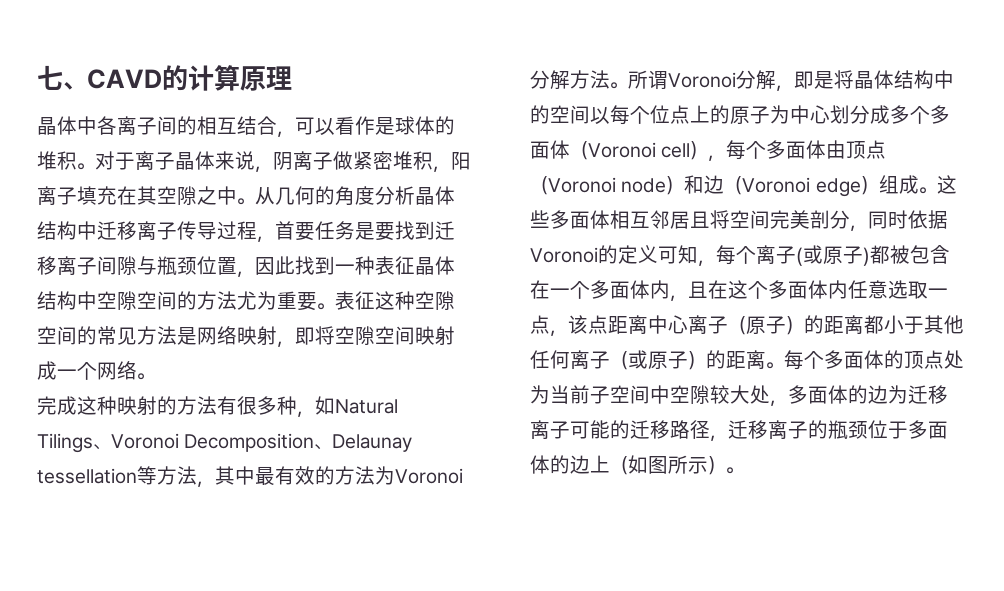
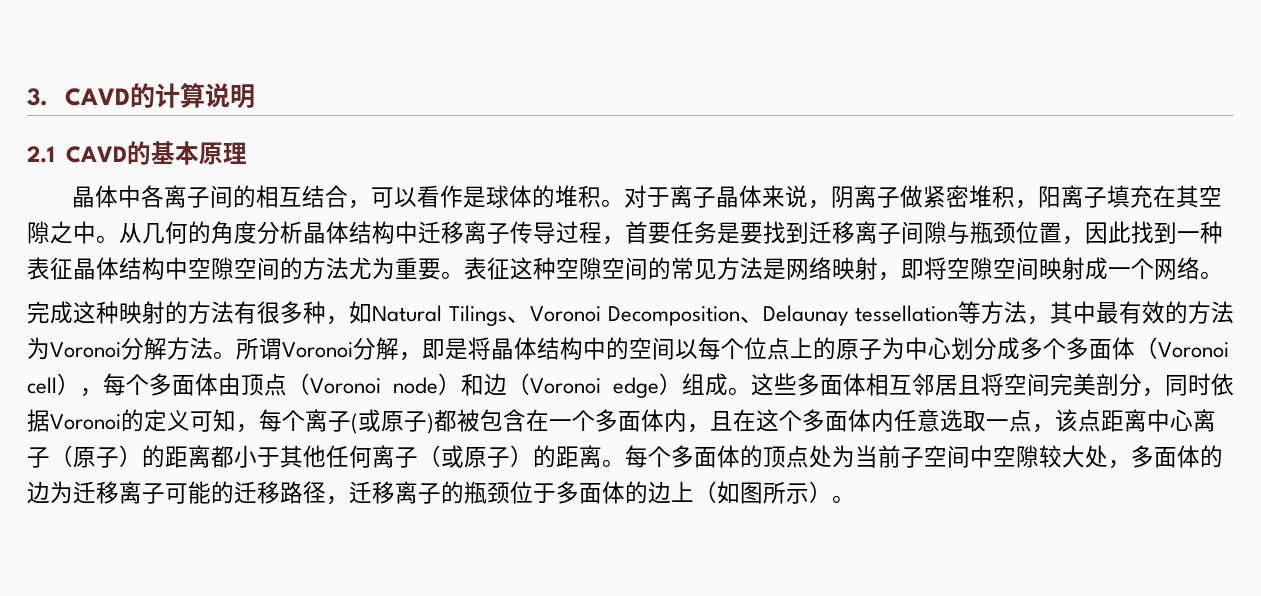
[37,65,87,90] 七、 -> [27,88,48,106] 3.
(240, 78) none -> [204,83,255,109] [27,141,200,165] 说明 // 2.1 CAVD的基本

